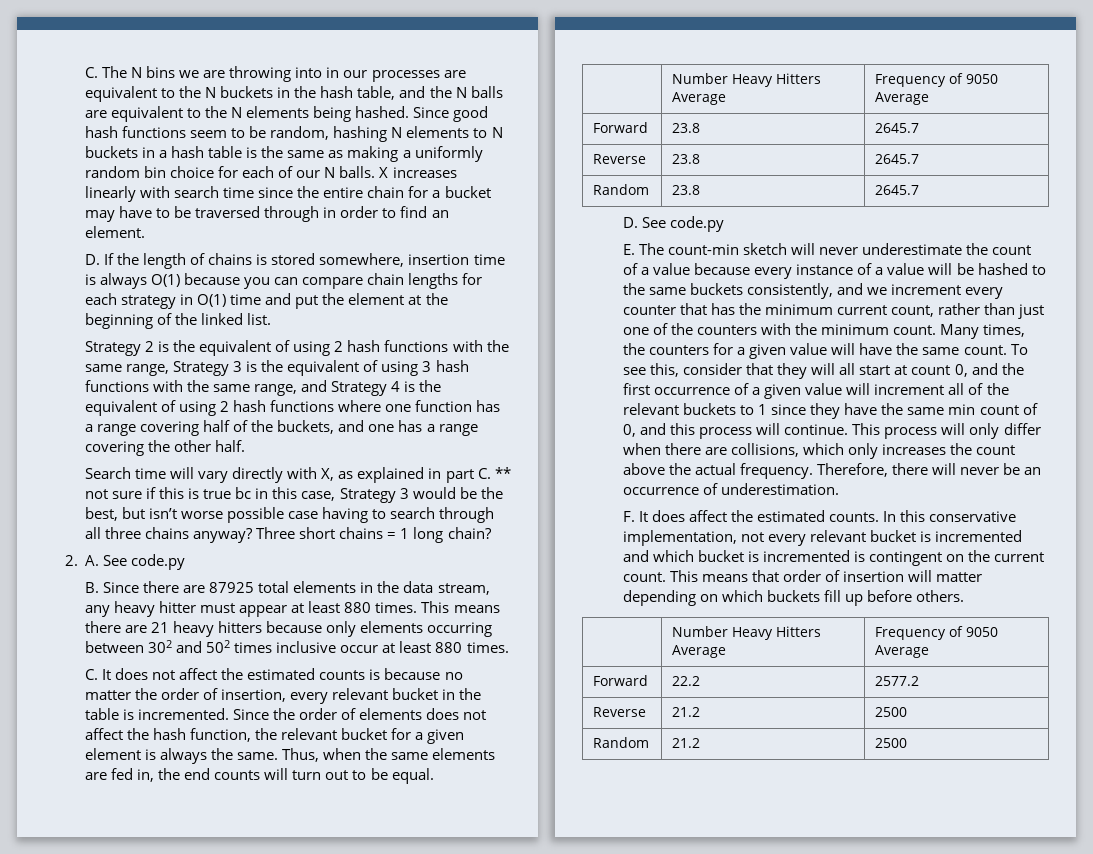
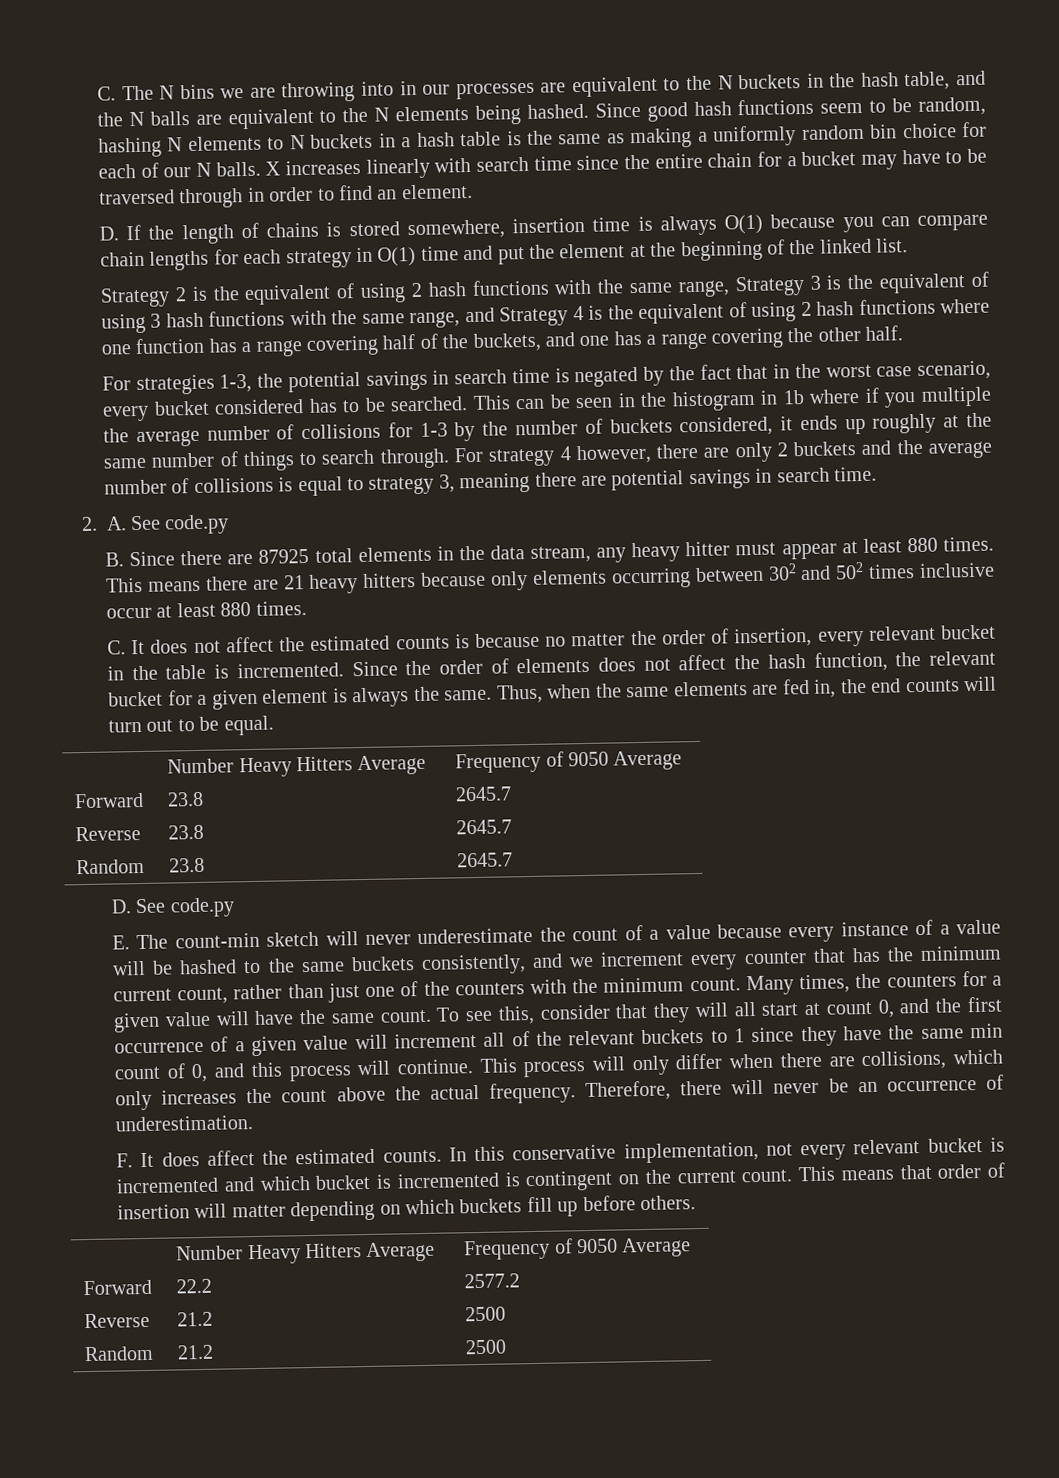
[85,467,511,483] [85,487,503,503] [85,507,495,523] [85,527,492,543] Search time will vary directly with X, as explained in part C. ** not sure if this is true bc in this case, Strategy 3 would be the best, but isn’t worse possible case having to search through all three chains anyway? Three short chains = 1 long chain? -> [102,360,991,396] [102,386,992,422] [103,412,992,448] [103,439,993,472] [104,466,878,497] For strategies 1-3, the potential savings in search time is negated by the fact that in the worst case scenario, every bucket considered has to be searched. This can be seen in the histogram in 1b where if you multiple the average number of collisions for 1-3 by the number of buckets considered, it ends up roughly at the same number of things to search through. For strategy 4 however, there are only 2 buckets and the average number of collisions is equal to strategy 3, meaning there are potential savings in search time.

